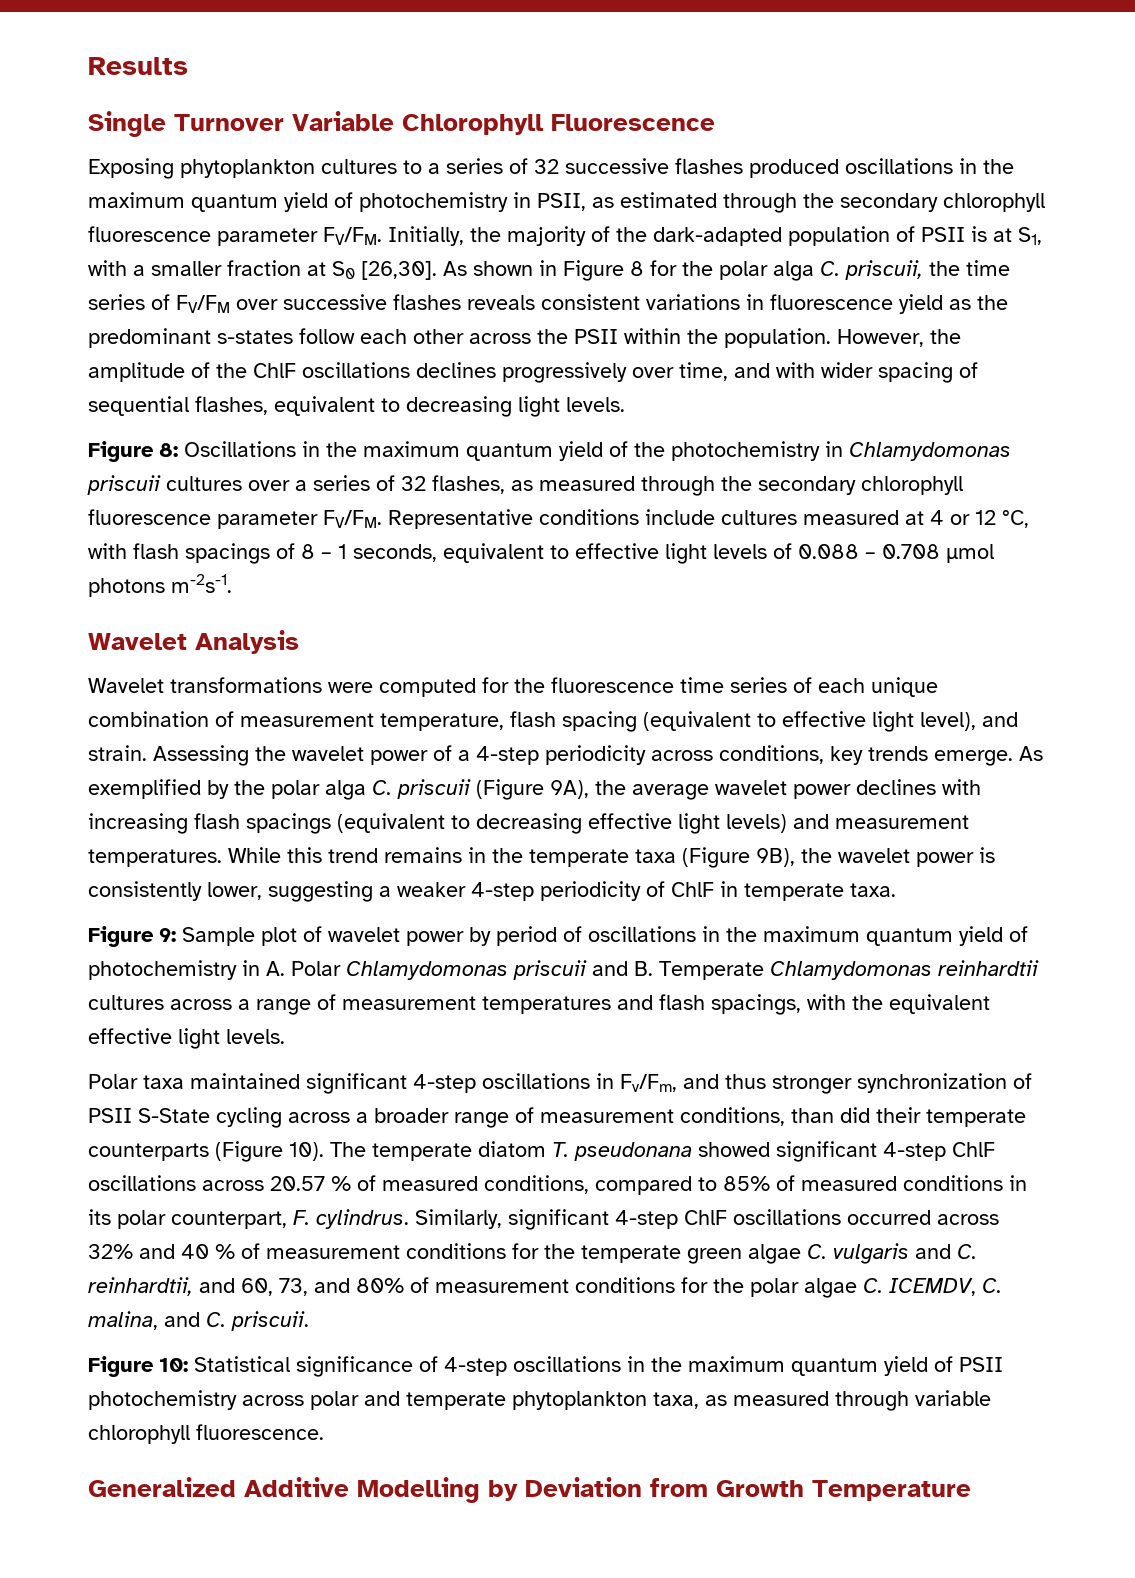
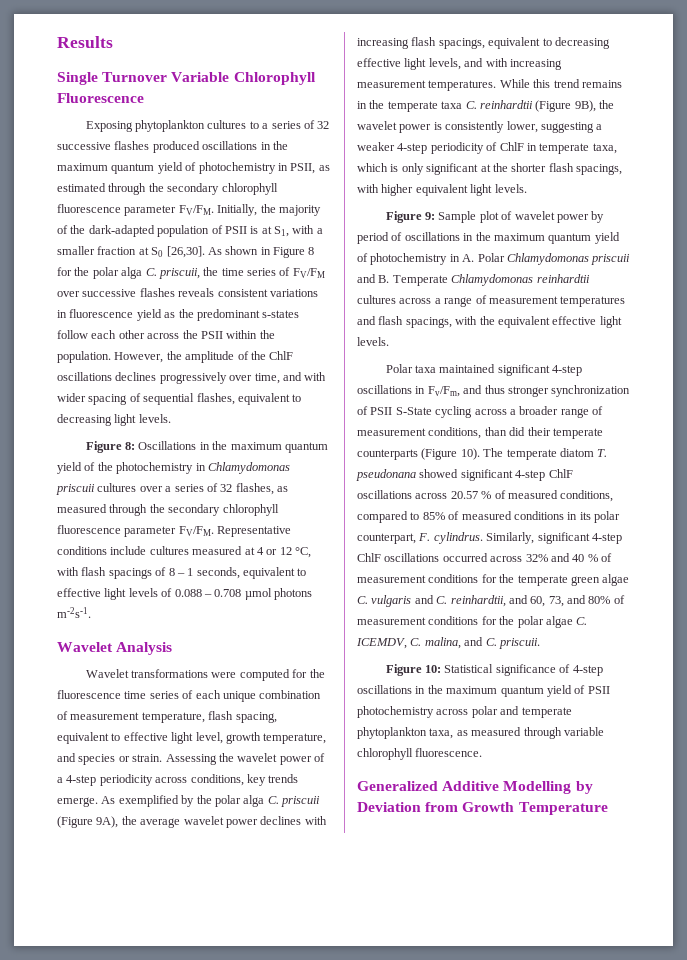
[562,711,1018,732] spacing (equivalent to effective light level), and -> [235,712,277,723] [57,732,327,744] [57,753,130,765] spacing, equivalent to effective light level, growth temperature, and species or
[246,813,445,834] spacings (equivalent -> [438,37,541,49] spacings, equivalent
[726,814,829,833] levels) and -> [428,58,562,70] levels, and with increasing
(676, 856) none -> [465,100,533,109] C. reinhardtii
[850,883,896,897] taxa. -> [592,143,617,154] [357,163,622,175] [357,184,527,196] taxa, which is only significant at the shorter flash spacings, with higher equivalent light levels.

